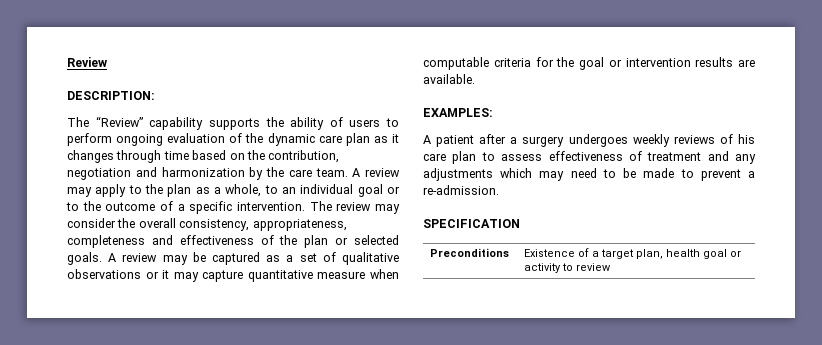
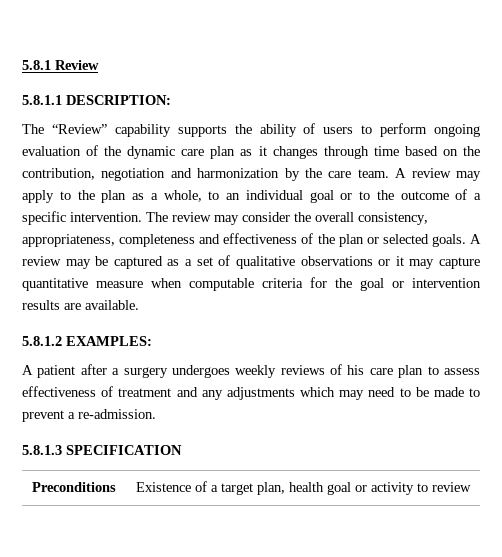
(67, 62) none -> [22,60,51,70] 5.8.1
(107, 62) none -> [22,95,62,105] 5.8.1.1
(475, 79) none -> [22,336,62,346] 5.8.1.2
(499, 190) none -> [22,445,62,455] 5.8.1.3

